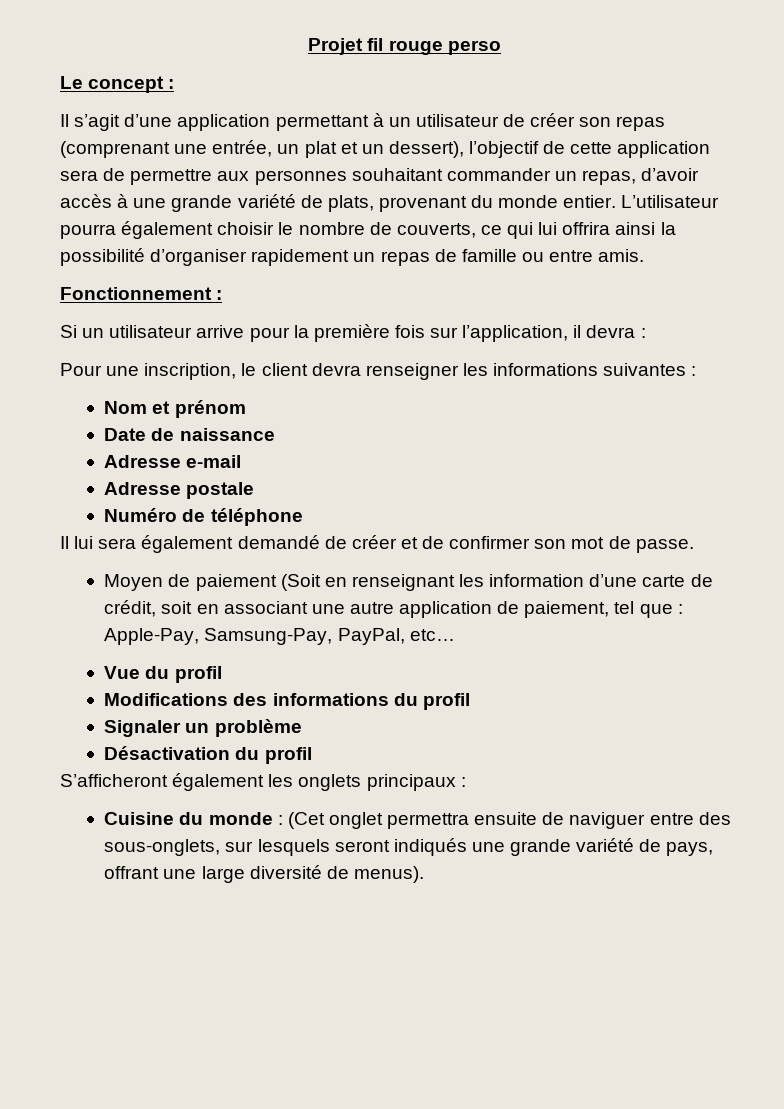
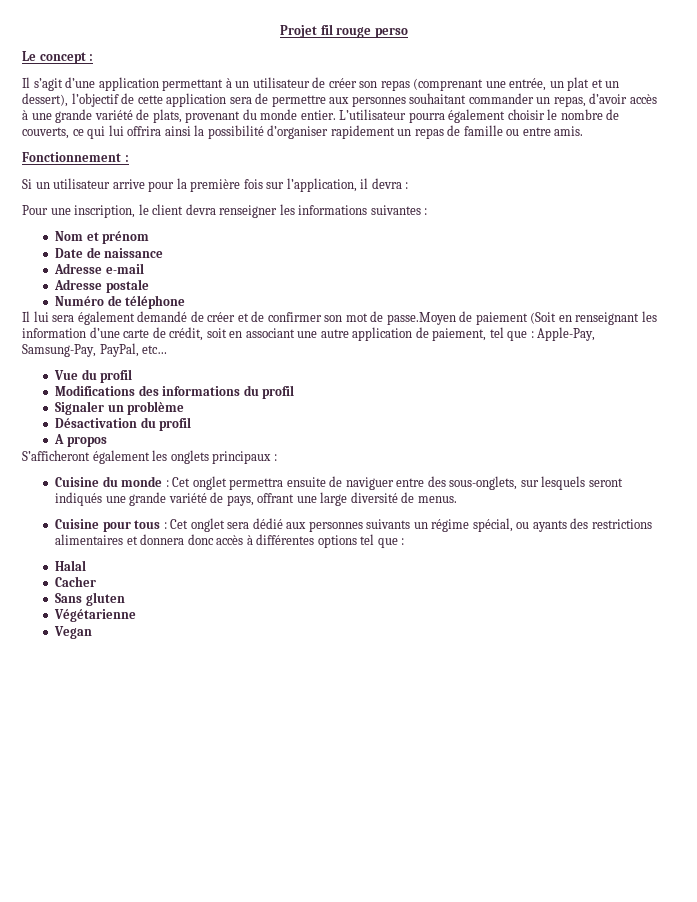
[635,539,694,553] [104,574,164,591] passe. // Moyen -> [386,312,456,325] passe.Moyen
(312, 755) none -> [54,434,107,447] // A propos
[287,812,325,829] (Cet -> [172,477,191,487] Cet
[353,866,424,883] menus). -> [417,496,457,503] [55,518,652,532] [55,534,405,548] [55,560,87,571] [55,576,97,587] [55,592,125,606] [54,609,137,622] [54,626,93,639] menus. // Cuisine pour tous : Cet onglet sera dédié aux personnes suivants un régime spécial, ou ayants des restrictions alimentaires et donnera donc accès à différentes options tel que : // Halal // Cacher // Sans gluten // Végétarienne // Vegan

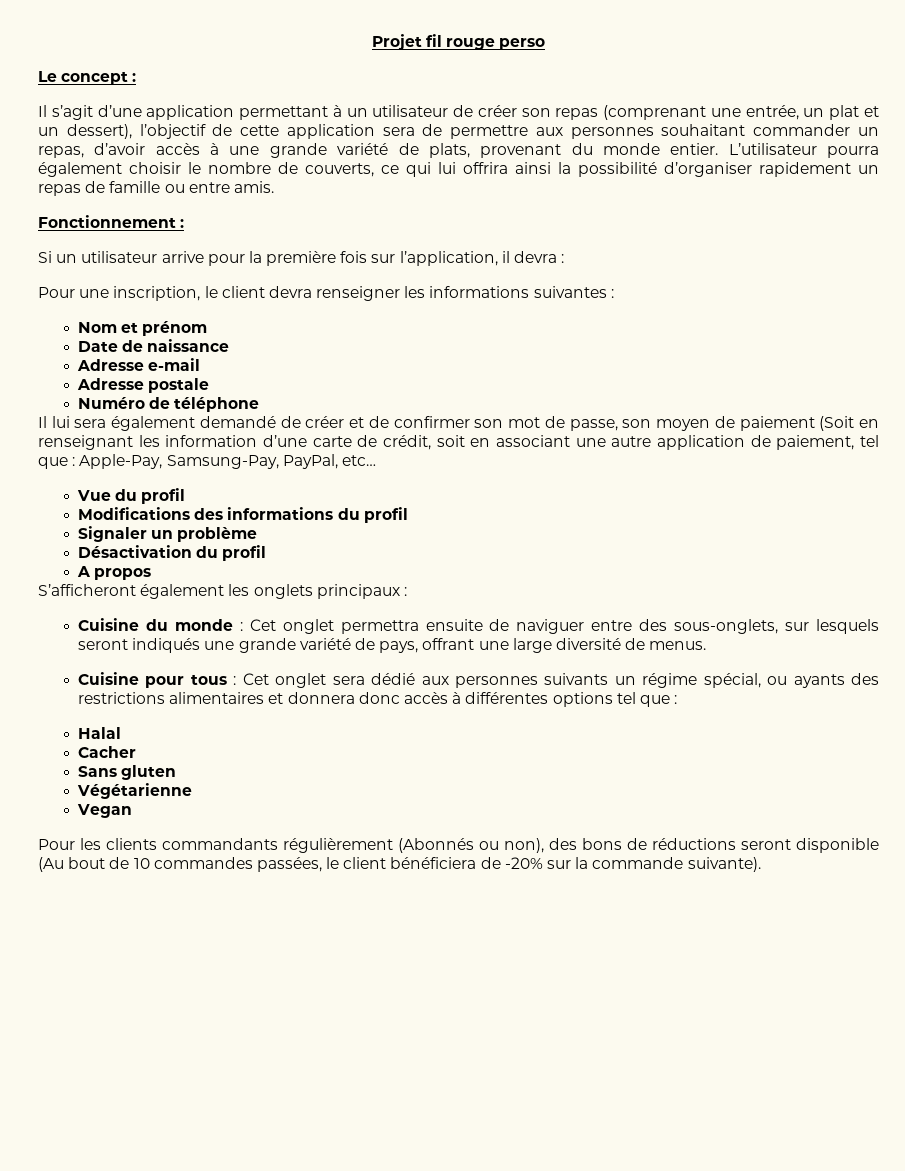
[386,312,456,325] passe.Moyen -> [569,419,711,431] passe, son moyen
(93, 632) none -> [38,838,879,853] [38,857,761,872] // Pour les clients commandants régulièrement (Abonnés ou non), des bons de réductions seront disponible (Au bout de 10 commandes passées, le client bénéficiera de -20% sur la commande suivante).

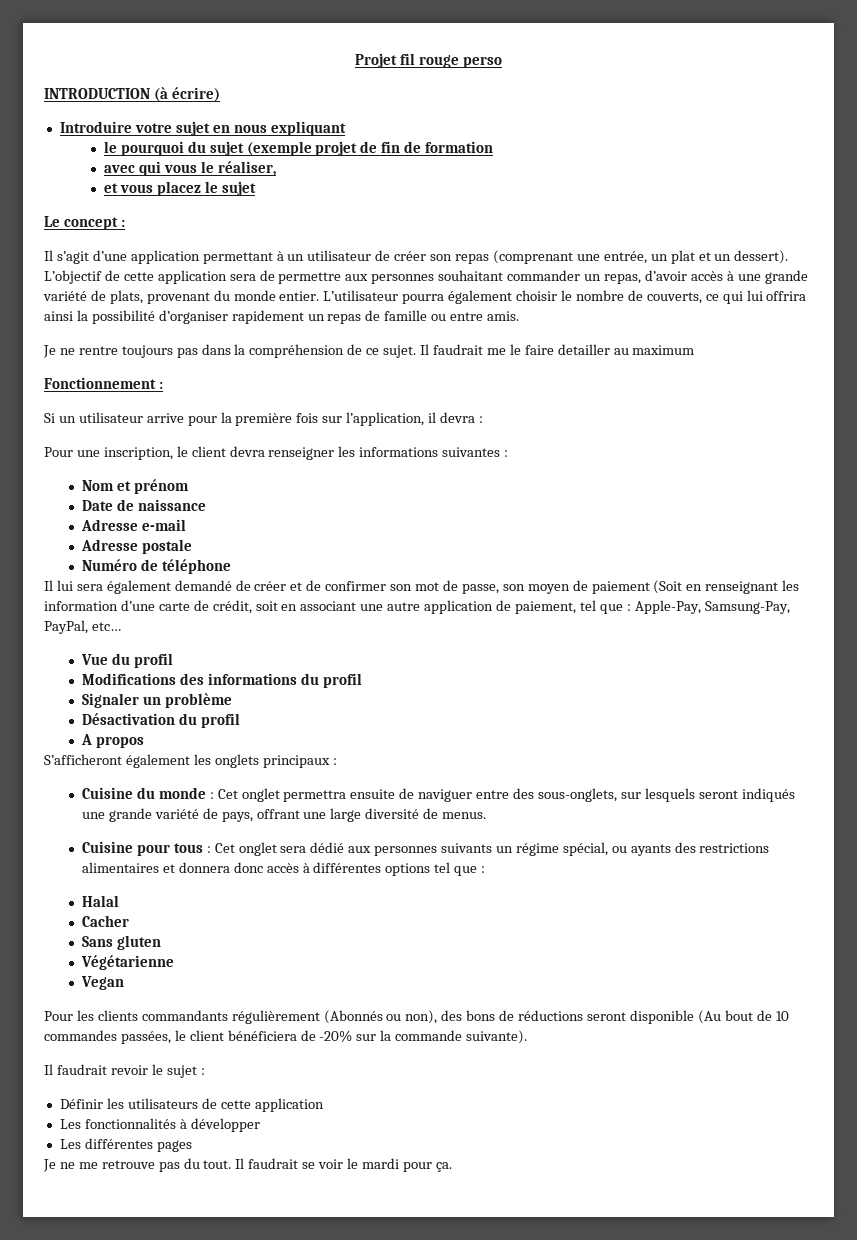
(546, 44) none -> [44,87,220,102] [59,121,346,136] [103,141,494,156] [103,161,276,176] [103,181,256,196] // INTRODUCTION (à écrire) // Introduire votre sujet en nous expliquant // le pourquoi du sujet (exemple projet de fin de formation // avec qui vous le réaliser, // et vous placez le sujet
[66,124,206,139] dessert), l’objectif -> [734,250,789,264] [44,270,102,284] dessert). L’objectif
(274, 187) none -> [43,344,695,358] // Je ne rentre toujours pas dans la compréhension de ce sujet. Il faudrait me le faire detailler au maximum
(761, 864) none -> [44,1064,205,1078] [59,1098,324,1112] [59,1118,260,1132] [59,1138,192,1152] [43,1158,452,1172] // Il faudrait revoir le sujet : // Définir les utilisateurs de cette application // Les fonctionnalités à développer // Les différentes pages // Je ne me retrouve pas du tout. Il faudrait se voir le mardi pour ça.

